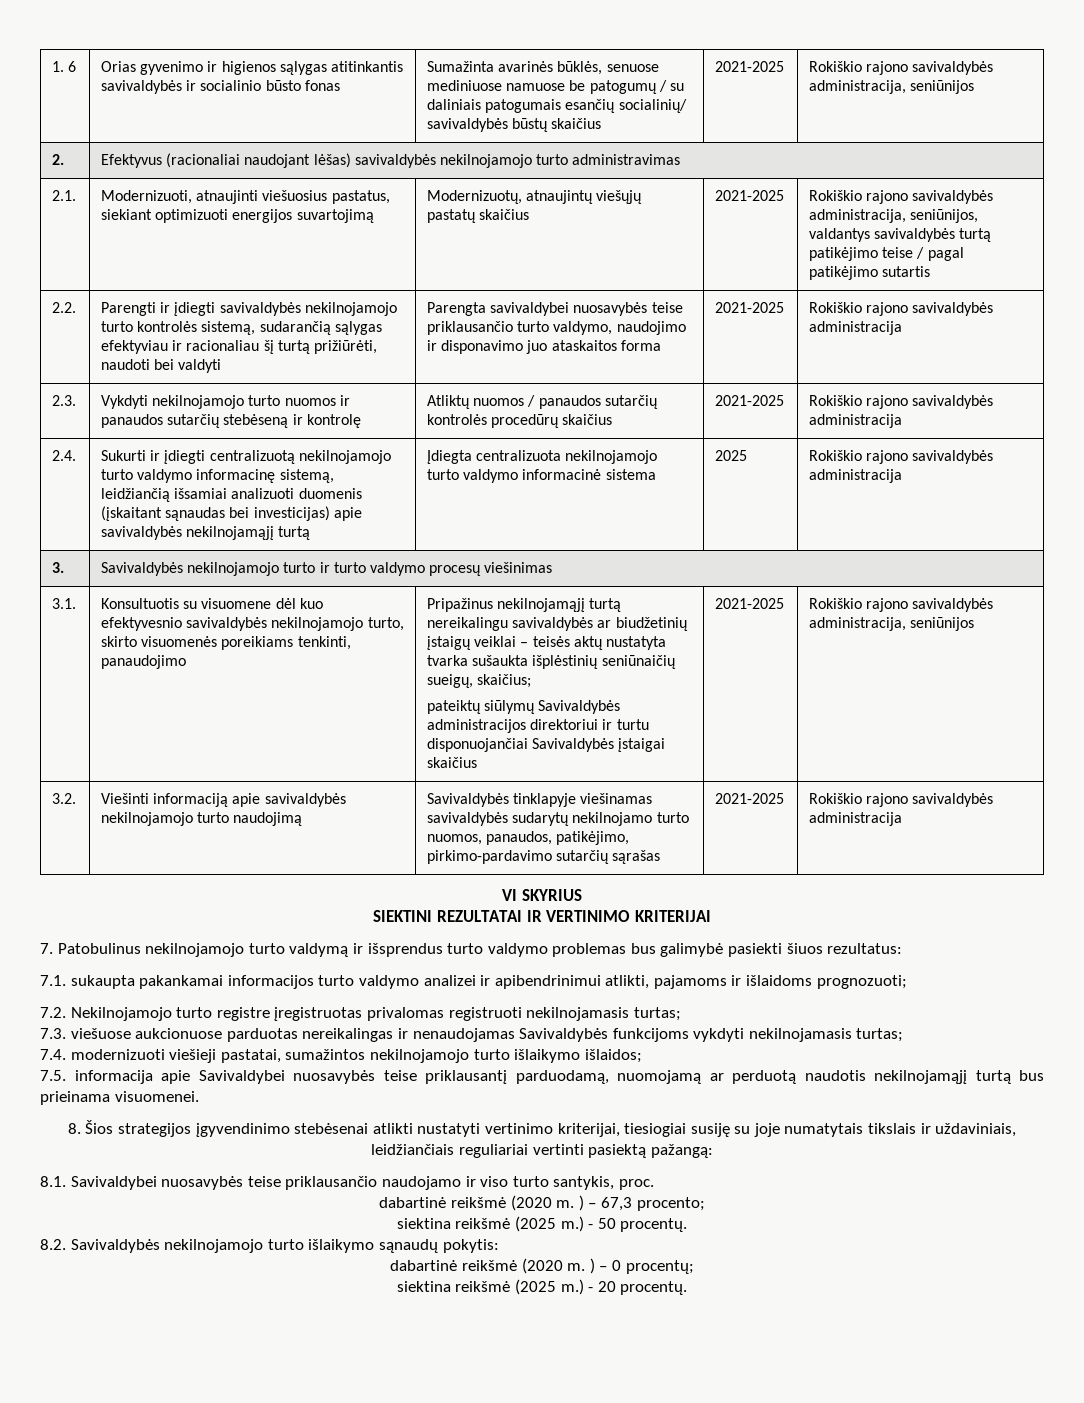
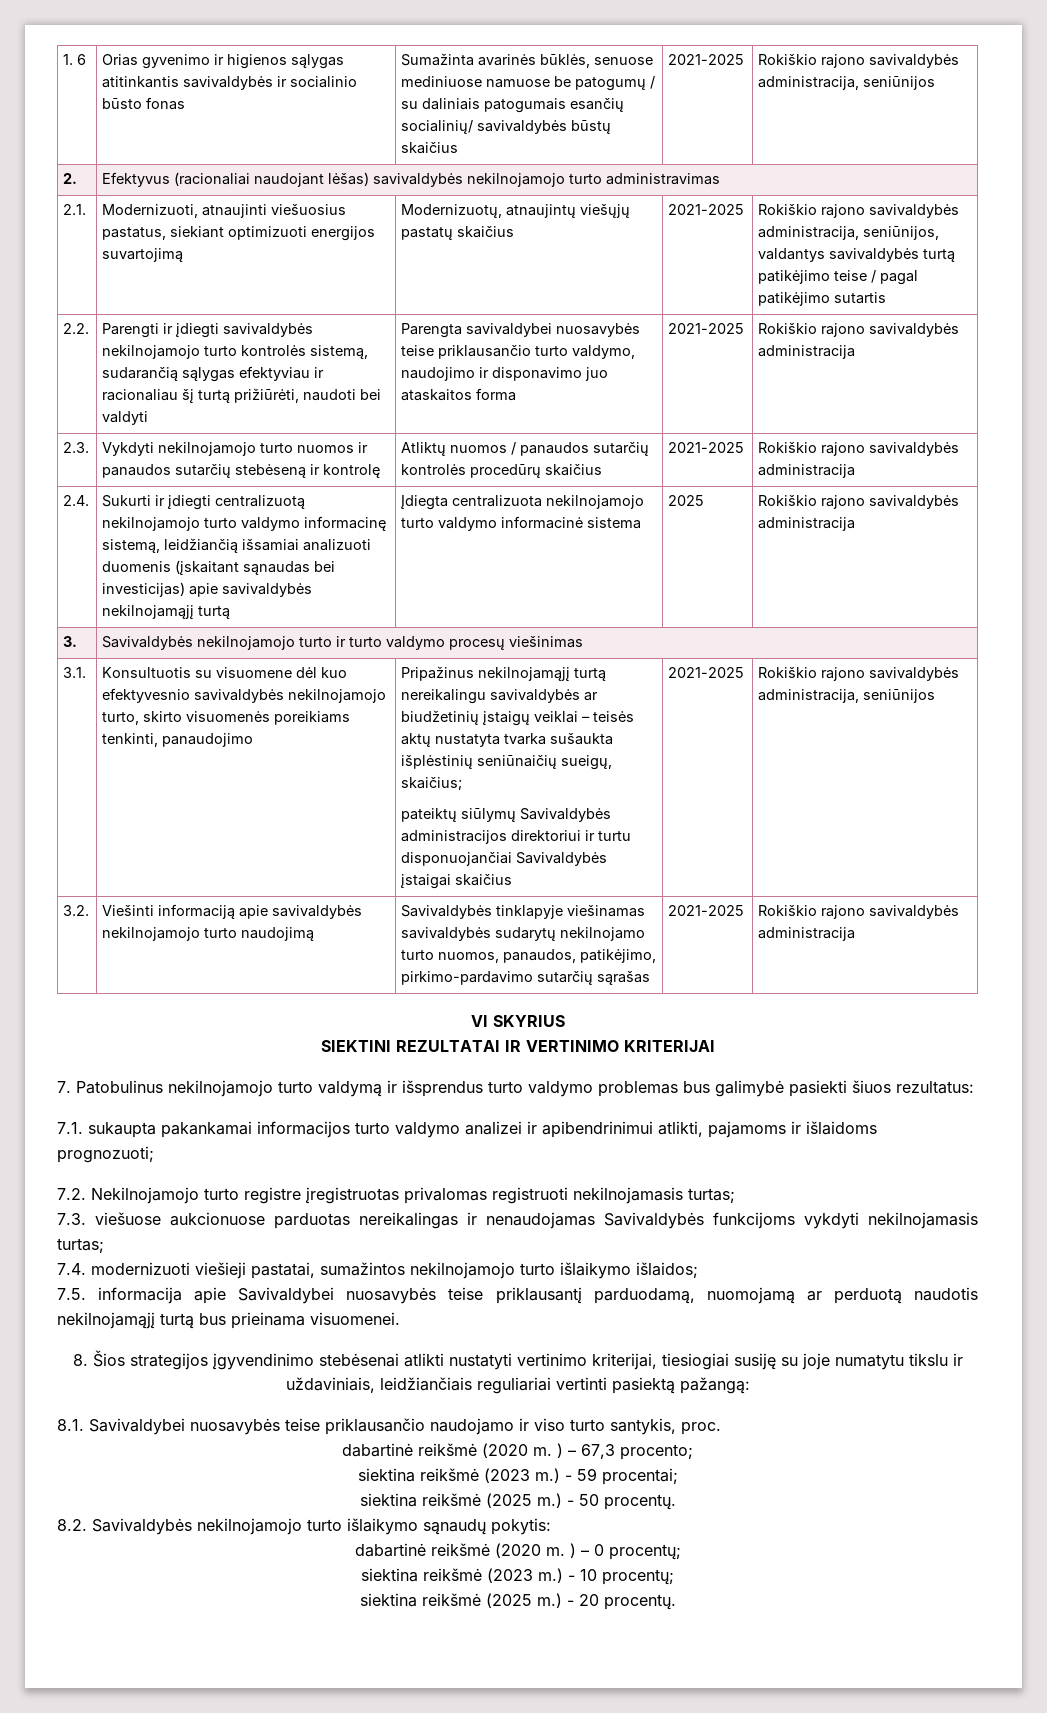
[784,1123,917,1137] numatytais tikslais -> [834,1353,948,1370] numatytu tikslu
(705, 1204) none -> [357,1468,678,1485] // siektina reikšmė (2023 m.) - 59 procentai;
(694, 1267) none -> [361,1568,674,1585] // siektina reikšmė (2023 m.) - 10 procentų;

